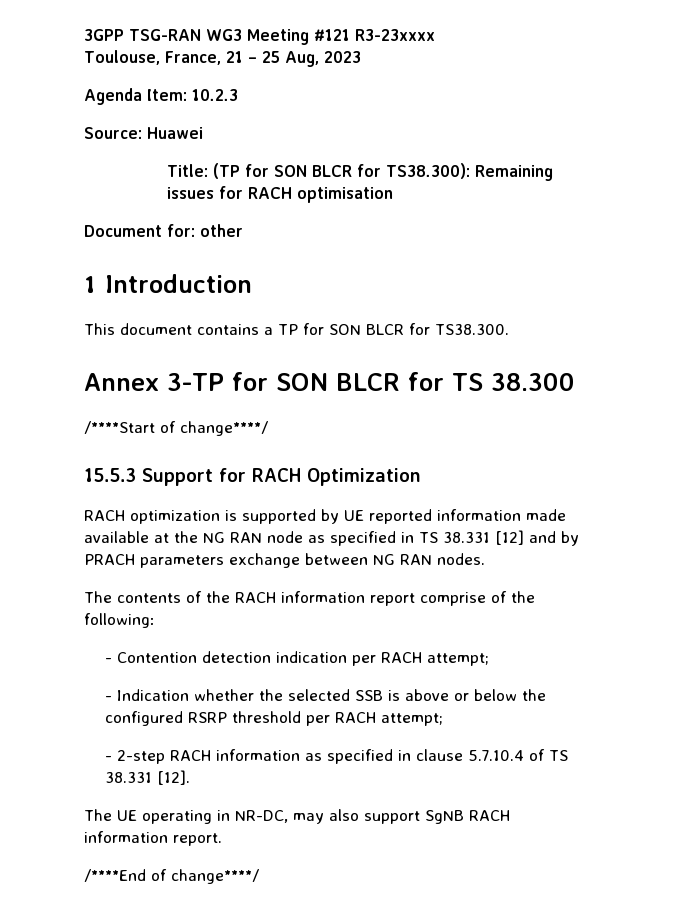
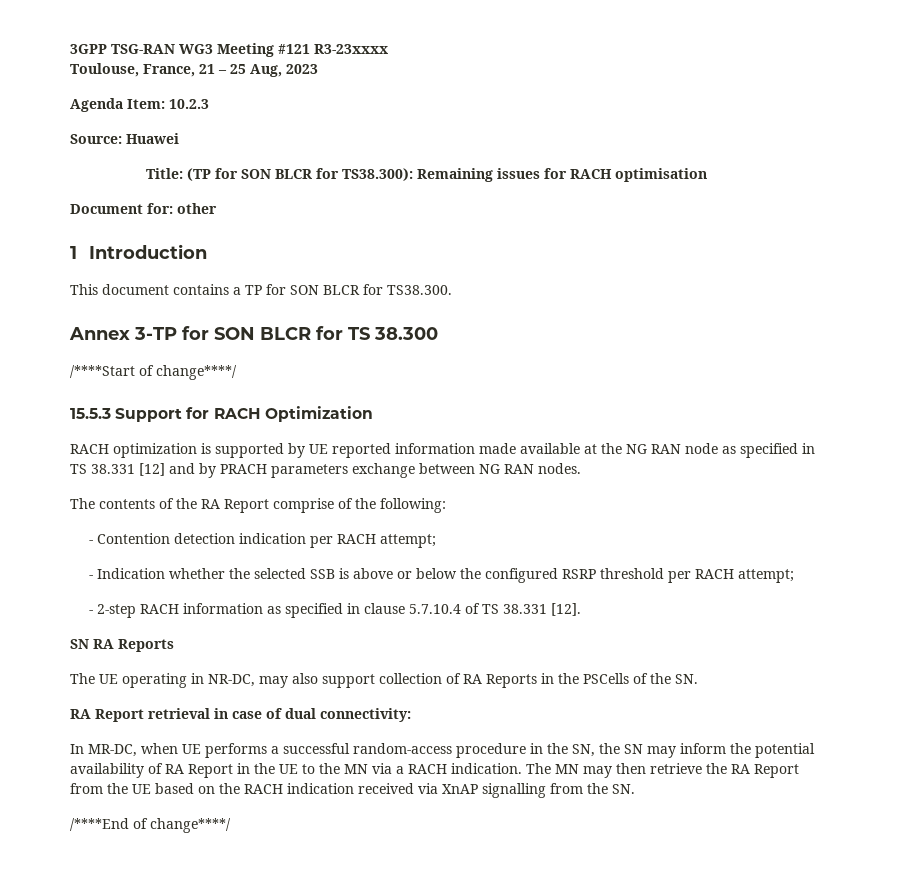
[235,591,415,606] RACH information report -> [201,499,269,513] RA Report
(190, 777) none -> [70,639,174,652] // SN RA Reports
[425,810,510,824] [84,831,222,846] SgNB RACH information report. -> [379,673,698,688] [70,708,411,722] [70,743,815,758] [70,763,799,778] [70,783,635,798] collection of RA Reports in the PSCells of the SN. // RA Report retrieval in case of dual connectivity: // In MR-DC, when UE performs a successful random-access procedure in the SN, the SN may inform the potential availability of RA Report in the UE to the MN via a RACH indication. The MN may then retrieve the RA Report from the UE based on the RACH indication received via XnAP signalling from the SN.

